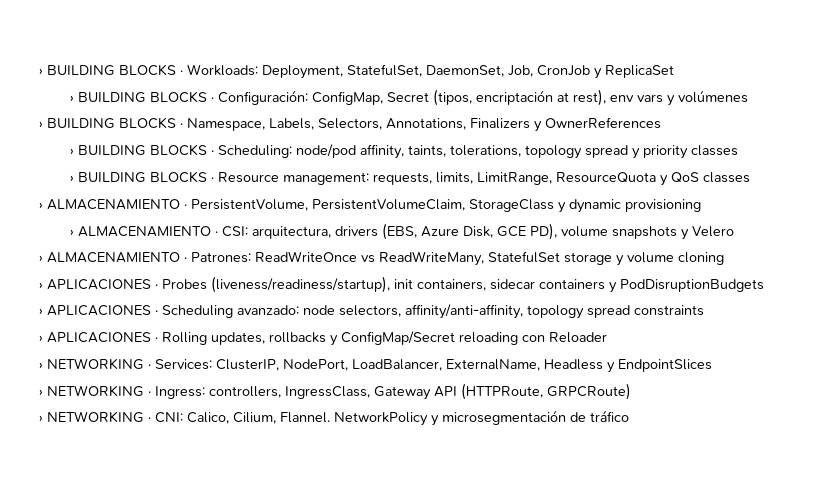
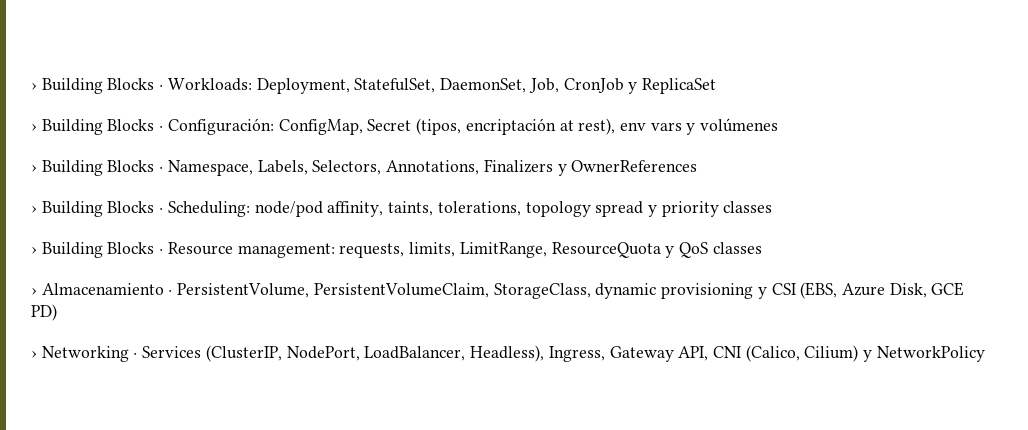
[39,64,176,76] › BUILDING BLOCKS -> [31,78,155,94] › Building Blocks
[77,91,207,103] BUILDING BLOCKS -> [41,119,155,135] Building Blocks
[47,117,176,129] BUILDING BLOCKS -> [41,160,155,176] Building Blocks
[77,144,207,156] BUILDING BLOCKS -> [41,201,155,217] Building Blocks
[77,171,207,183] BUILDING BLOCKS -> [41,242,155,258] Building Blocks
[47,199,180,210] ALMACENAMIENTO -> [41,283,164,295] Almacenamiento
[469,199,566,213] StorageClass y -> [493,283,591,299] StorageClass,
[69,223,734,240] [39,251,724,266] [39,276,764,293] [39,304,704,319] [39,331,607,346] [39,358,712,373] [39,383,631,400] [39,410,629,426] // › ALMACENAMIENTO · CSI: arquitectura, drivers (EBS, Azure Disk, GCE PD), volume snapshots y Velero // › ALMACENAMIENTO · Patrones: ReadWriteOnce vs ReadWriteMany, StatefulSet storage y volume cloning // › APLICACIONES · Probes (liveness/readiness/startup), init containers, sidecar containers y PodDisruptionBudgets // › APLICACIONES · Scheduling avanzado: node selectors, affinity/anti-affinity, topology spread constraints // › APLICACIONES · Rolling updates, rollbacks y ConfigMap/Secret reloading con Reloader // › NETWORKING · Services: ClusterIP, NodePort, LoadBalancer, ExternalName, Headless y EndpointSlices // › NETWORKING · Ingress: controllers, IngressClass, Gateway API (HTTPRoute, GRPCRoute) // › NETWORKING · CNI: Calico, Cilium, Flannel. NetworkPolicy y microsegmentación de tráfico -> [757,282,965,299] [31,304,57,321] [31,345,985,362] y CSI (EBS, Azure Disk, GCE PD) // › Networking · Services (ClusterIP, NodePort, LoadBalancer, Headless), Ingress, Gateway API, CNI (Calico, Cilium) y NetworkPolicy

